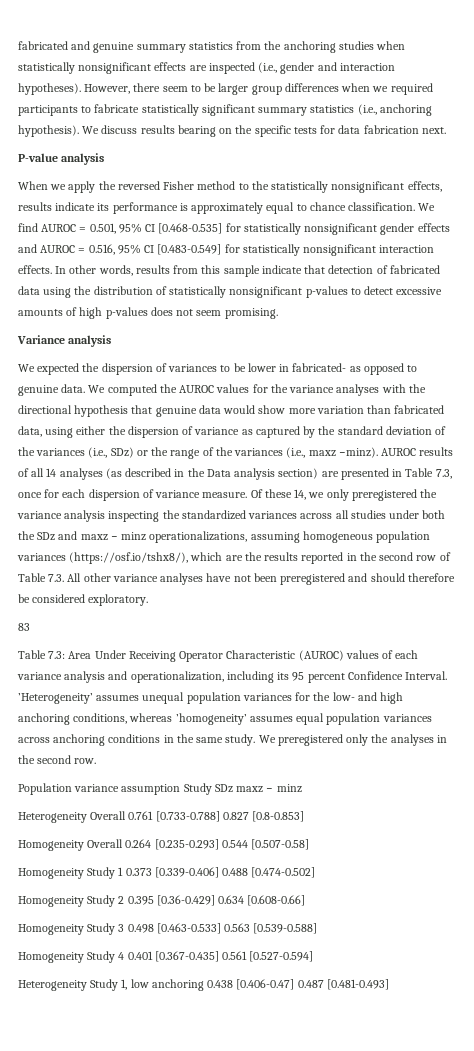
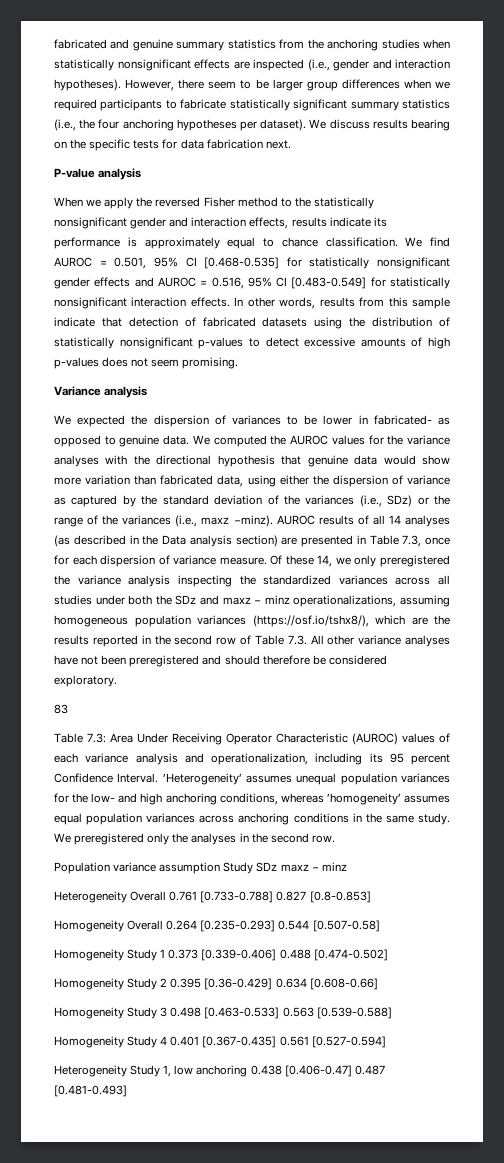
[379,104,432,116] [18,125,79,137] anchoring hypothesis). -> [79,119,307,131] the four anchoring hypotheses per dataset).
(405, 187) none -> [130,217,247,229] gender and interaction
[18,286,40,295] data -> [262,317,308,327] datasets

